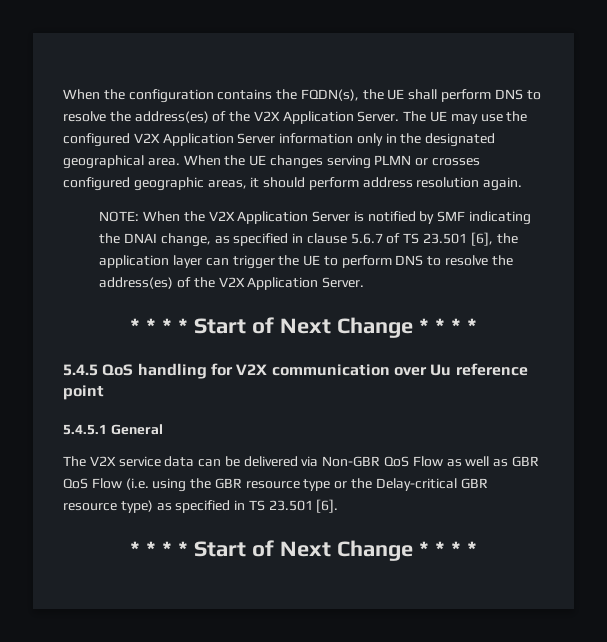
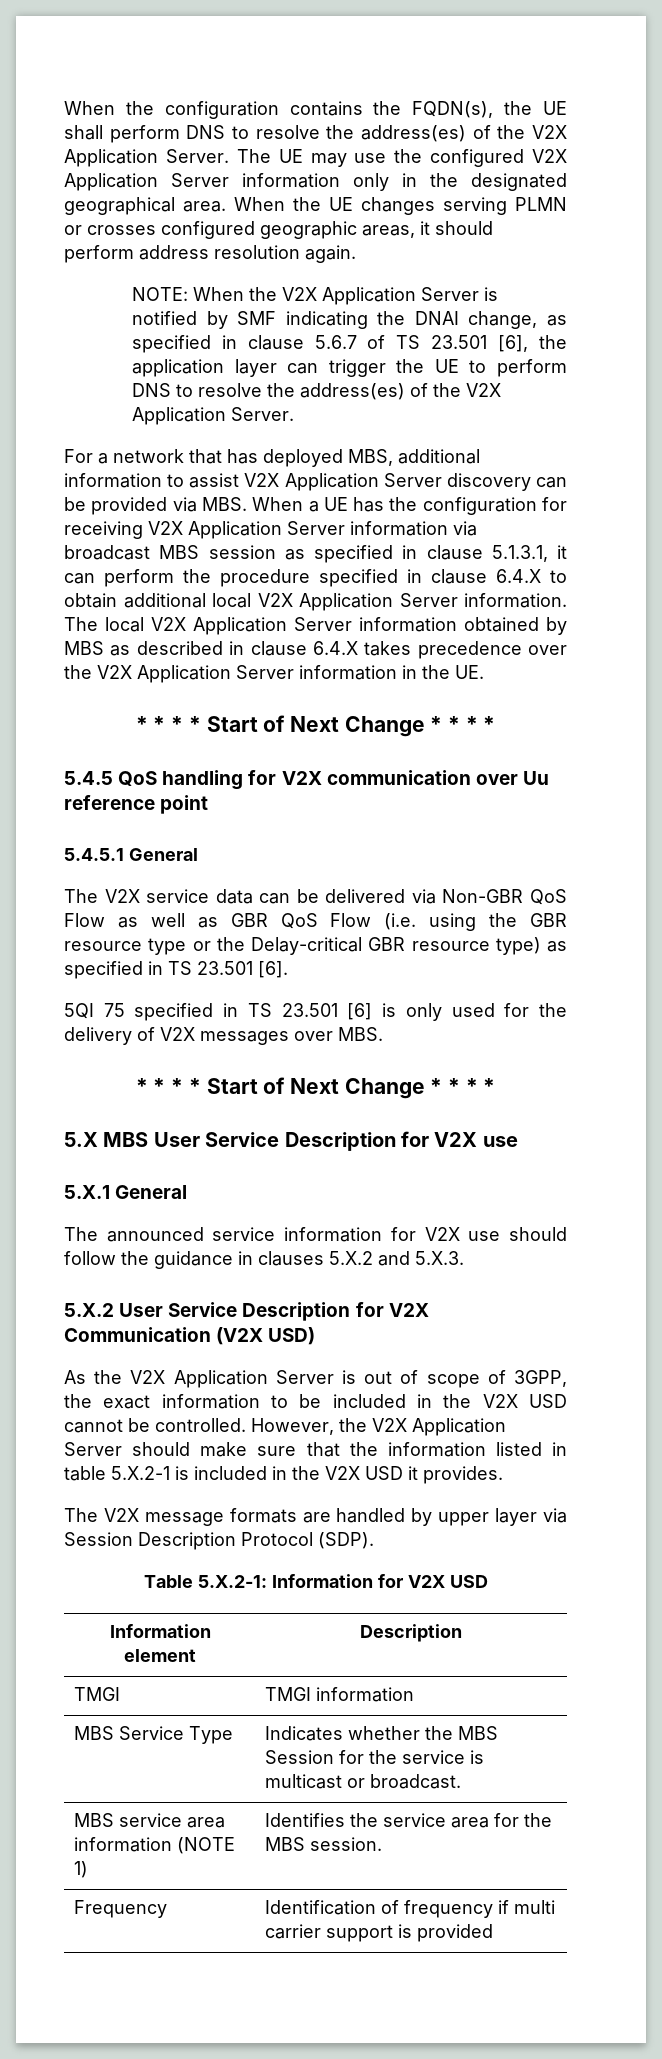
(365, 282) none -> [64,449,480,467] [64,473,567,491] [64,497,567,515] [64,521,477,539] [64,545,567,563] [64,569,567,587] [64,593,567,611] [64,617,567,635] [64,641,567,659] [64,665,484,683] // For a network that has deployed MBS, additional information to assist V2X Application Server discovery can be provided via MBS. When a UE has the configuration for receiving V2X Application Server information via broadcast MBS session as specified in clause 5.1.3.1, it can perform the procedure specified in clause 6.4.X to obtain additional local V2X Application Server information. The local V2X Application Server information obtained by MBS as described in clause 6.4.X takes precedence over the V2X Application Server information in the UE.
(339, 506) none -> [64,1003,568,1021] [64,1027,383,1045] // 5QI 75 specified in TS 23.501 [6] is only used for the delivery of V2X messages over MBS.
(477, 548) none -> [64,1131,518,1151] [64,1185,188,1199] [64,1227,567,1242] [64,1251,464,1269] [64,1302,429,1321] [64,1327,316,1345] [64,1370,567,1388] [64,1394,567,1409] [64,1418,506,1436] [64,1442,567,1457] [64,1466,503,1484] [64,1508,568,1526] [64,1532,374,1550] [143,1574,488,1588] [109,1624,211,1638] [124,1649,196,1662] [360,1624,462,1642] [73,1687,120,1701] [264,1687,414,1702] [73,1726,233,1744] [264,1726,498,1741] [264,1750,484,1764] [264,1774,461,1789] [73,1813,225,1828] [73,1837,235,1854] [73,1861,88,1878] [264,1813,552,1828] [264,1837,382,1851] [73,1900,167,1918] [264,1900,555,1918] [264,1924,493,1942] // 5.X MBS User Service Description for V2X use // 5.X.1 General // The announced service information for V2X use should follow the guidance in clauses 5.X.2 and 5.X.3. // 5.X.2 User Service Description for V2X Communication (V2X USD) // As the V2X Application Server is out of scope of 3GPP, the exact information to be included in the V2X USD cannot be controlled. However, the V2X Application Server should make sure that the information listed in table 5.X.2-1 is included in the V2X USD it provides. // The V2X message formats are handled by upper layer via Session Description Protocol (SDP). // Table 5.X.2-1: Information for V2X USD // Information element | Description // TMGI | TMGI information // MBS Service Type | Indicates whether the MBS Session for the service is multicast or broadcast. // MBS service area information (NOTE 1) | Identifies the service area for the MBS session. // Frequency | Identification of frequency if multi carrier support is provided

